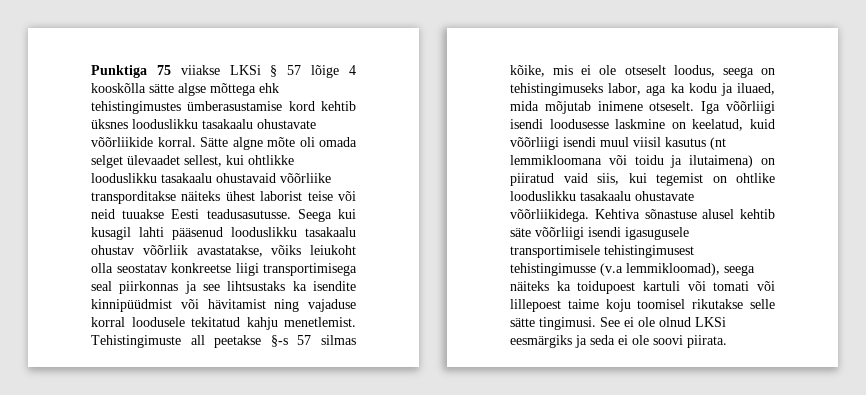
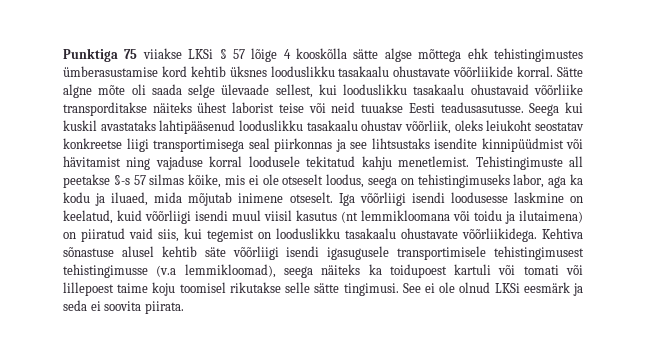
[319,137,357,147] [91,155,180,168] omada selget ülevaadet -> [151,84,270,98] saada selge ülevaade
[248,155,294,165] ohtlikke -> (337, 89) none
[91,227,356,240] [91,245,356,257] [91,263,113,273] kusagil lahti pääsenud looduslikku tasakaalu ohustav võõrliik avastatakse, võiks leiukoht olla -> [63,120,533,134] kuskil avastataks lahtipääsenud looduslikku tasakaalu ohustav võõrliik, oleks leiukoht
[292,281,307,291] ka -> (430, 143) none
[736,173,775,183] ohtlike -> (271, 235) none
[510,335,572,348] eesmärgiks -> [523,282,570,293] eesmärk
[632,335,683,345] ole soovi -> [104,301,142,311] soovita

